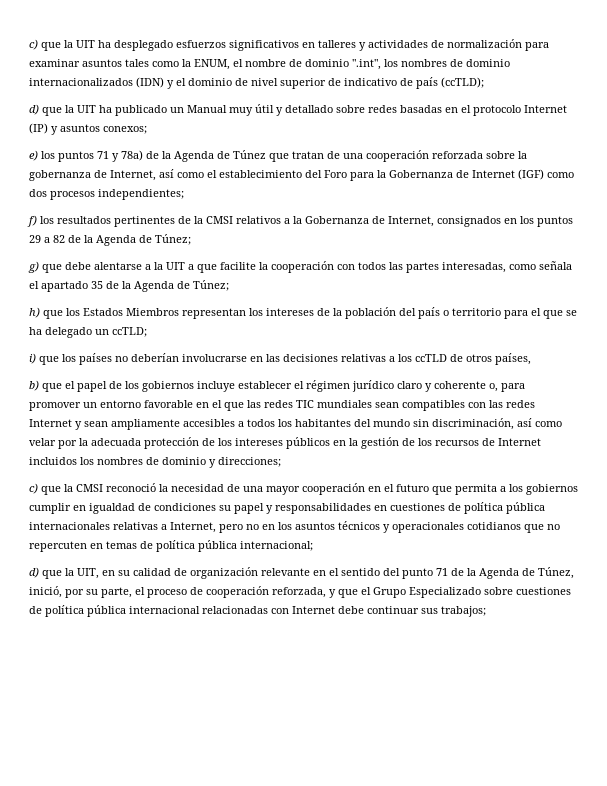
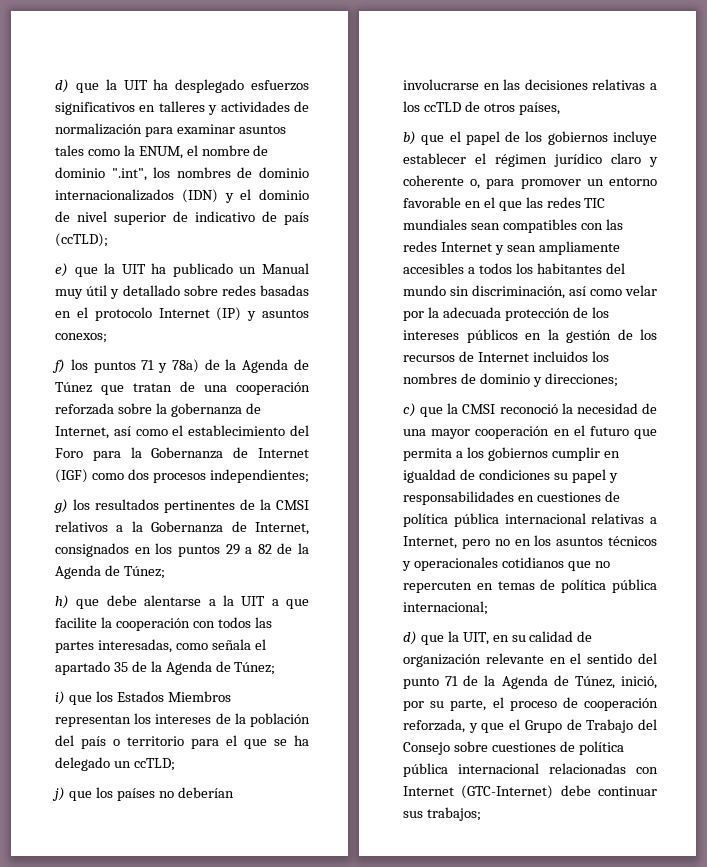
[29,39,38,50] c) -> [55,79,69,93] d)
[29,104,39,115] d) -> [55,263,68,277] e)
[29,150,38,161] e) -> [52,359,65,373] f)
[27,215,37,227] f) -> [54,499,68,513] g)
[28,261,39,273] g) -> [55,595,69,609] h)
[29,307,40,318] h) -> [55,691,65,705] i)
[29,353,36,364] i) -> [52,787,65,801] j)
[29,522,110,530] internacionales -> [504,513,586,524] internacional
[409,587,481,598] Especializado -> [566,719,657,733] [403,742,450,755] de Trabajo del Consejo
(335, 610) none -> [461,785,554,799] (GTC-Internet)

